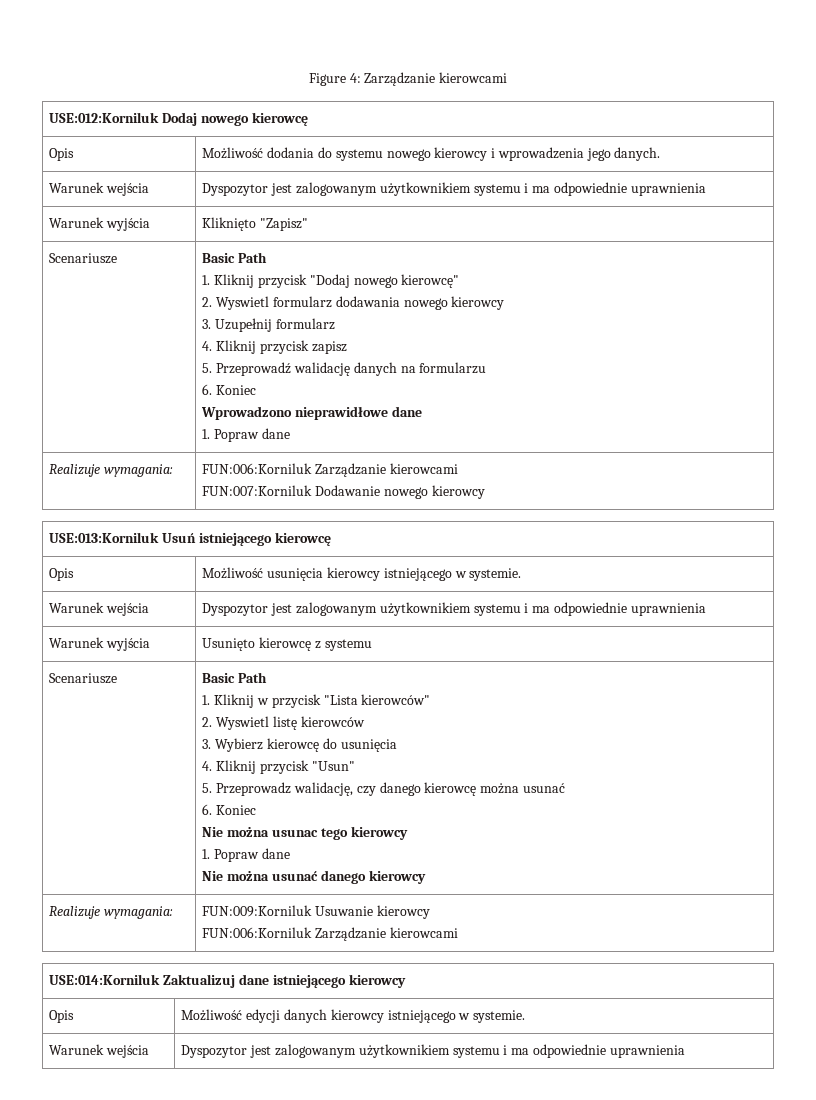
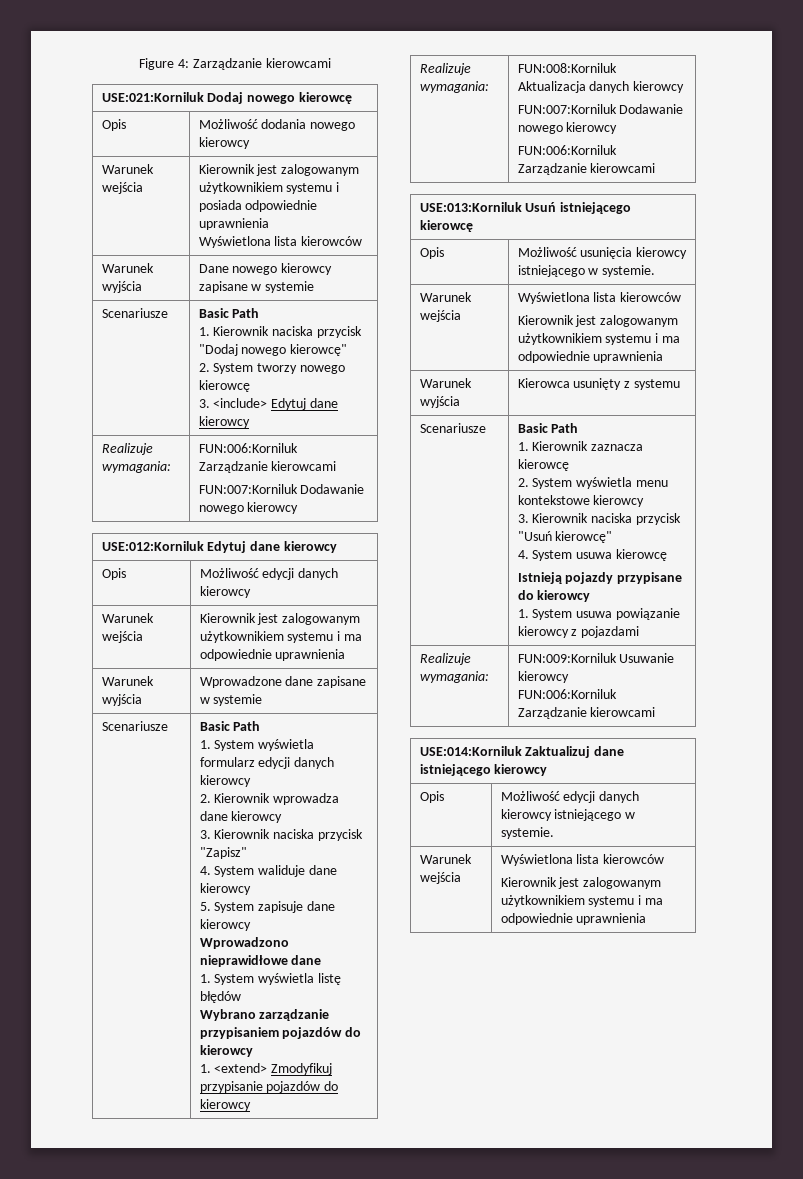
[49,112,160,123] USE:012:Korniluk -> [101,92,204,102] USE:021:Korniluk
[318,147,661,161] [49,182,150,196] [202,183,269,196] do systemu nowego kierowcy i wprowadzenia jego danych. // Warunek wejścia | Dyspozytor -> [310,122,356,131] [198,137,250,149] [101,164,154,174] [101,182,143,194] [198,164,360,176] [198,182,340,194] [198,200,318,212] [198,218,269,230] [198,236,363,248] [101,263,154,273] [101,281,142,293] [198,263,333,275] [198,281,315,293] [101,308,168,318] [198,308,260,318] [198,326,362,338] [198,344,348,356] [198,363,345,374] [198,380,250,392] [198,398,338,410] [198,416,250,428] [101,443,153,455] [101,461,171,473] [198,443,298,453] [198,461,337,473] [198,484,365,494] [198,502,299,514] [101,541,337,553] [101,568,126,580] [199,568,339,580] [199,586,251,598] [101,613,154,623] [101,631,143,643] [199,613,256,623] nowego kierowcy // Warunek wejścia | Kierownik jest zalogowanym użytkownikiem systemu i posiada odpowiednie uprawnienia // Wyświetlona lista kierowców // Warunek wyjścia | Dane nowego kierowcy zapisane w systemie // Scenariusze | Basic Path // 1. Kierownik naciska przycisk "Dodaj nowego kierowcę" // 2. System tworzy nowego kierowcę // 3. <include> Edytuj dane kierowcy // Realizuje wymagania: | FUN:006:Korniluk Zarządzanie kierowcami // FUN:007:Korniluk Dodawanie nowego kierowcy // USE:012:Korniluk Edytuj dane kierowcy // Opis | Możliwość edycji danych kierowcy // Warunek wejścia | Kierownik
[202,217,309,231] [49,253,118,264] [202,252,268,263] [202,274,460,288] [202,296,505,310] [202,318,336,332] [202,340,347,354] [202,362,487,376] [202,384,257,395] [201,406,423,420] [202,428,291,442] [49,464,174,477] [202,463,459,477] [202,485,485,499] Kliknięto "Zapisz" // Scenariusze | Basic Path // 1. Kliknij przycisk "Dodaj nowego kierowcę" // 2. Wyswietl formularz dodawania nowego kierowcy // 3. Uzupełnij formularz // 4. Kliknij przycisk zapisz // 5. Przeprowadź walidację danych na formularzu // 6. Koniec // Wprowadzono nieprawidłowe dane // 1. Popraw dane // Realizuje wymagania: | FUN:006:Korniluk Zarządzanie kierowcami // FUN:007:Korniluk Dodawanie nowego kierowcy -> [199,676,367,688] [199,694,263,706] [101,721,168,731] [199,721,261,731] [199,739,315,751] [199,757,335,769] [199,775,251,787] [199,793,340,805] [199,811,283,823] [199,829,363,841] [199,847,247,859] [199,865,337,877] [199,883,251,895] [199,901,335,913] [199,919,251,931] [199,937,289,949] [199,955,322,967] [199,973,341,985] [199,991,241,1003] [199,1009,330,1021] [199,1027,362,1039] [199,1045,253,1057] [199,1063,333,1075] [199,1081,339,1093] [199,1099,251,1111] [419,63,471,75] [419,81,489,93] [517,63,617,73] [517,81,685,93] [517,104,684,114] [517,122,618,134] [517,145,617,155] [517,163,656,175] Wprowadzone dane zapisane w systemie // Scenariusze | Basic Path // 1. System wyświetla formularz edycji danych kierowcy // 2. Kierownik wprowadza dane kierowcy // 3. Kierownik naciska przycisk "Zapisz" // 4. System waliduje dane kierowcy // 5. System zapisuje dane kierowcy // Wprowadzono nieprawidłowe dane // 1. System wyświetla listę błędów // Wybrano zarządzanie przypisaniem pojazdów do kierowcy // 1. <extend> Zmodyfikuj przypisanie pojazdów do kierowcy // Realizuje wymagania: | FUN:008:Korniluk Aktualizacja danych kierowcy // FUN:007:Korniluk Dodawanie nowego kierowcy // FUN:006:Korniluk Zarządzanie kierowcami
[202,603,269,616] Dyspozytor -> [517,292,682,304] [517,315,574,325] Wyświetlona lista kierowców // Kierownik
[202,637,312,651] Usunięto kierowcę -> [517,378,622,390] Kierowca usunięty
[214,694,431,708] [202,716,365,730] [202,738,397,752] [202,760,355,774] [202,782,565,796] [202,804,257,815] [202,826,408,840] [202,848,291,862] [202,870,426,884] Kliknij w przycisk "Lista kierowców" // 2. Wyswietl listę kierowców // 3. Wybierz kierowcę do usunięcia // 4. Kliknij przycisk "Usun" // 5. Przeprowadz walidację, czy danego kierowcę można usunać // 6. Koniec // Nie można usunac tego kierowcy // 1. Popraw dane // Nie można usunać danego kierowcy -> [532,441,644,451] [517,459,569,471] [517,477,668,489] [517,495,645,507] [517,513,681,525] [517,531,613,543] [517,549,667,561] [517,572,683,584] [517,590,591,602] [517,608,680,620] [517,626,640,638] Kierownik zaznacza kierowcę // 2. System wyświetla menu kontekstowe kierowcy // 3. Kierownik naciska przycisk "Usuń kierowcę" // 4. System usuwa kierowcę // Istnieją pojazdy przypisane do kierowcy // 1. System usuwa powiązanie kierowcy z pojazdami
[181,1045,248,1058] Dyspozytor -> [500,854,665,866] [500,877,557,887] Wyświetlona lista kierowców // Kierownik

